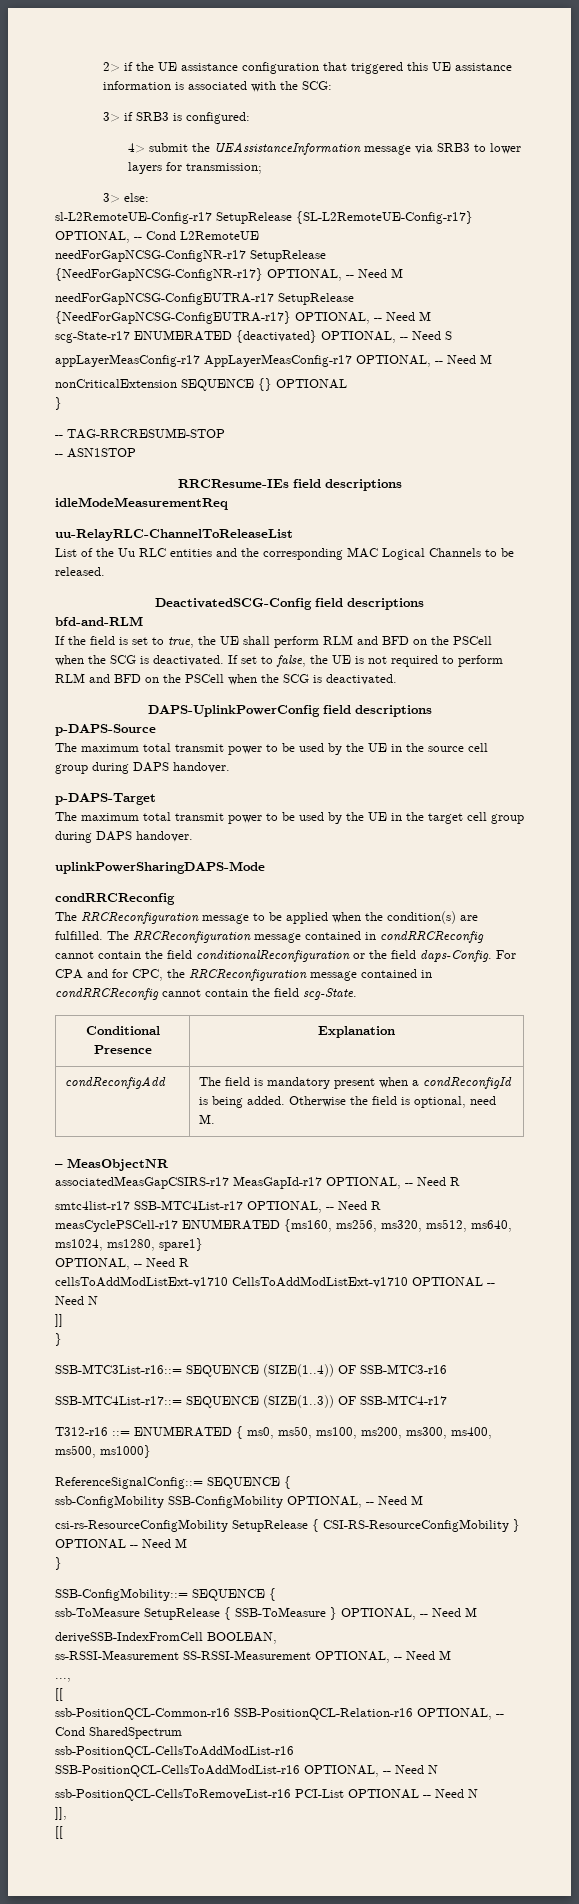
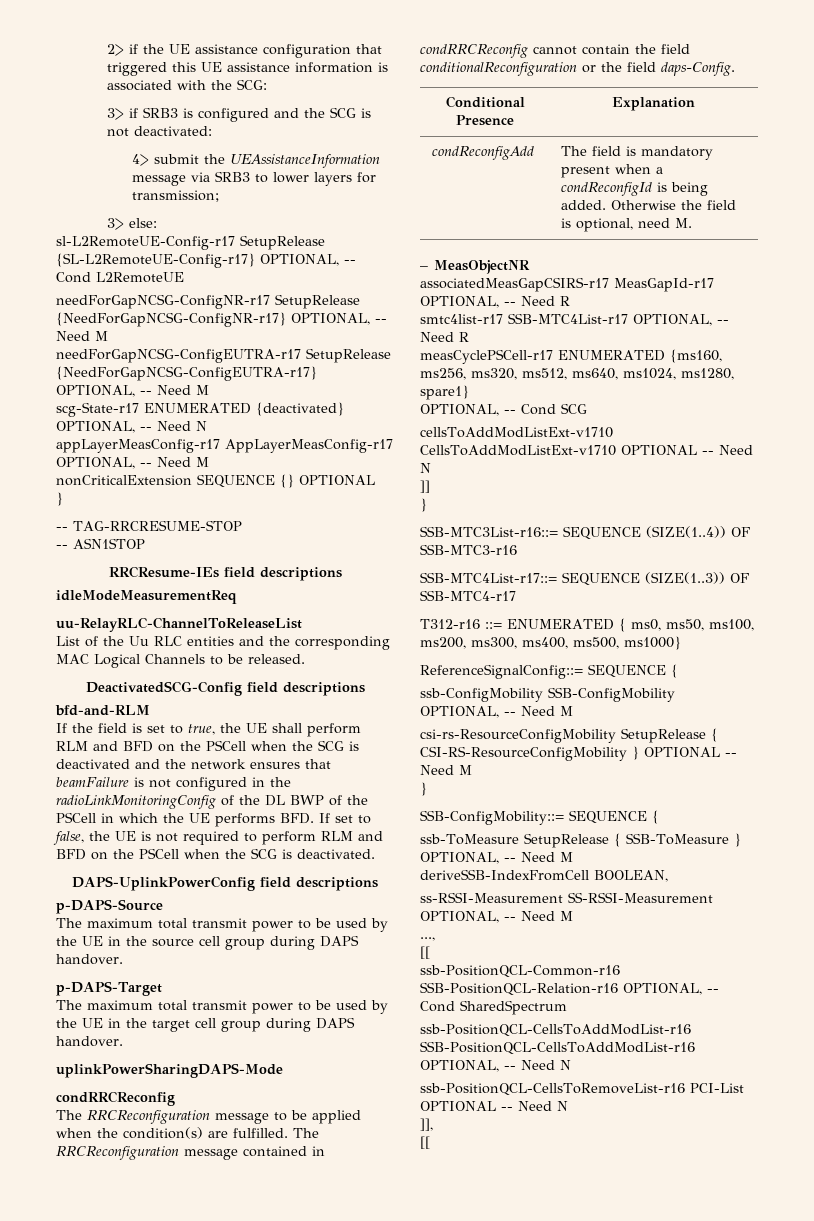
[186,112,251,124] configured: -> [197,107,371,122] [106,126,212,137] configured and the SCG is not deactivated:
[445,331,452,340] S -> [196,421,207,431] N
[153,655,224,666] deactivated. -> [56,759,331,770] [56,777,291,791] [56,795,368,809] [56,812,314,827] deactivated and the network ensures that beamFailure is not configured in the radioLinkMonitoringConfig of the DL BWP of the PSCell in which the UE performs BFD.
[496,950,516,959] [55,969,432,981] [55,988,357,1000] For CPA and for CPC, the RRCReconfiguration message contained in condRRCReconfig cannot contain the field scg-State. -> (735, 69) none
[146,1258,189,1267] Need R -> [521,403,587,415] Cond SCG

